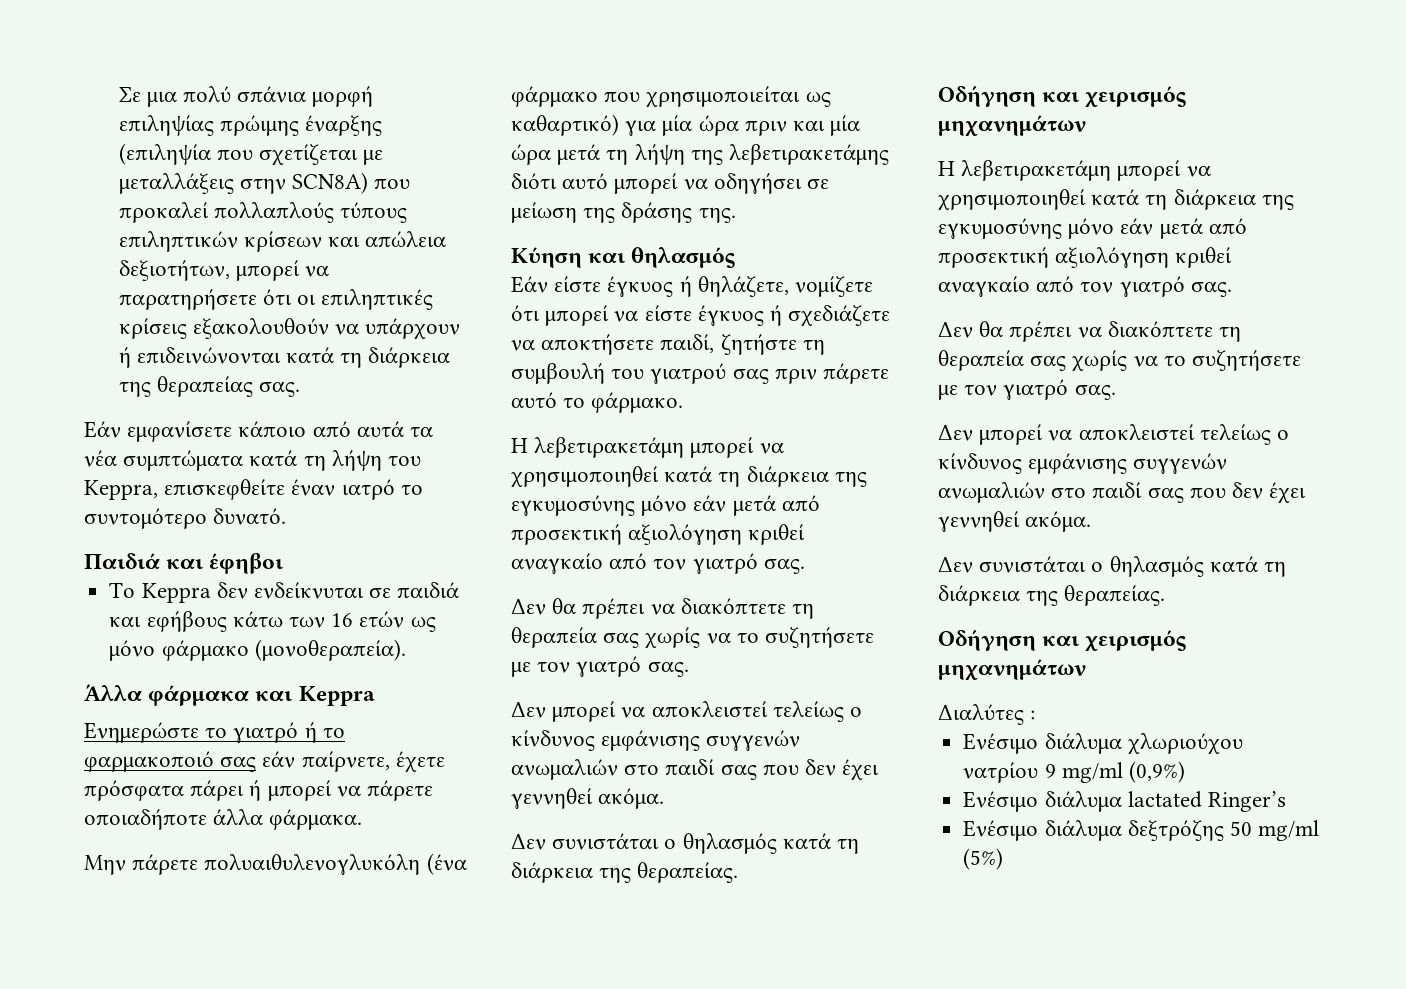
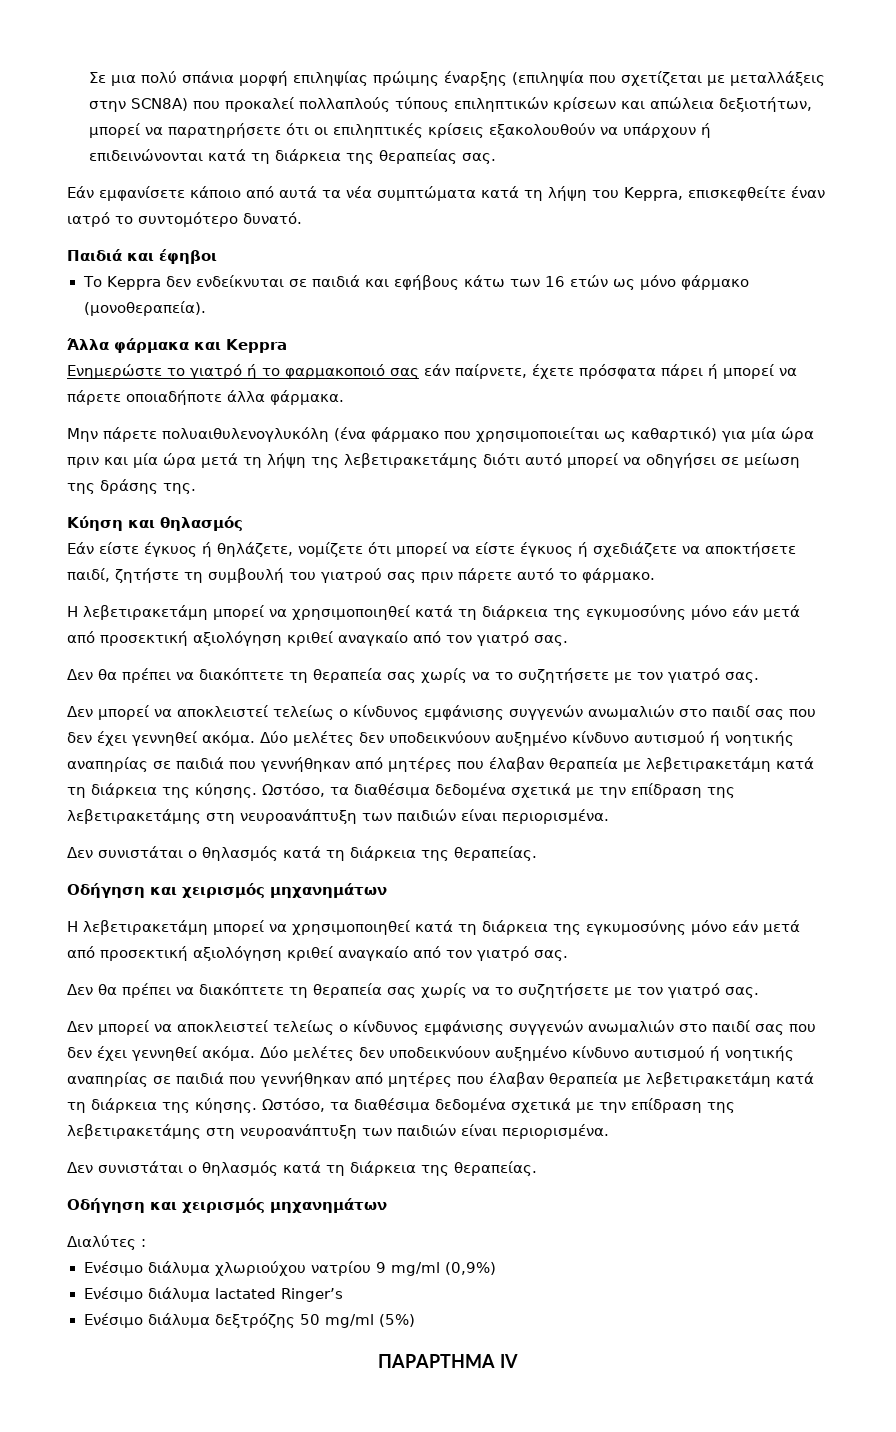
(665, 798) none -> [260,731,794,746] [67,757,814,772] [67,783,735,798] [67,809,609,824] Δύο μελέτες δεν υποδεικνύουν αυξημένο κίνδυνο αυτισμού ή νοητικής αναπηρίας σε παιδιά που γεννήθηκαν από μητέρες που έλαβαν θεραπεία με λεβετιρακετάμη κατά τη διάρκεια της κύησης. Ωστόσο, τα διαθέσιμα δεδομένα σχετικά με την επίδραση της λεβετιρακετάμης στη νευροανάπτυξη των παιδιών είναι περιορισμένα.
(1092, 521) none -> [260,1046,794,1061] [67,1072,814,1087] [67,1098,735,1113] [67,1124,609,1139] Δύο μελέτες δεν υποδεικνύουν αυξημένο κίνδυνο αυτισμού ή νοητικής αναπηρίας σε παιδιά που γεννήθηκαν από μητέρες που έλαβαν θεραπεία με λεβετιρακετάμη κατά τη διάρκεια της κύησης. Ωστόσο, τα διαθέσιμα δεδομένα σχετικά με την επίδραση της λεβετιρακετάμης στη νευροανάπτυξη των παιδιών είναι περιορισμένα.
(1004, 859) none -> [378,1354,518,1368] // ΠΑΡΑΡΤΗΜΑ IV

